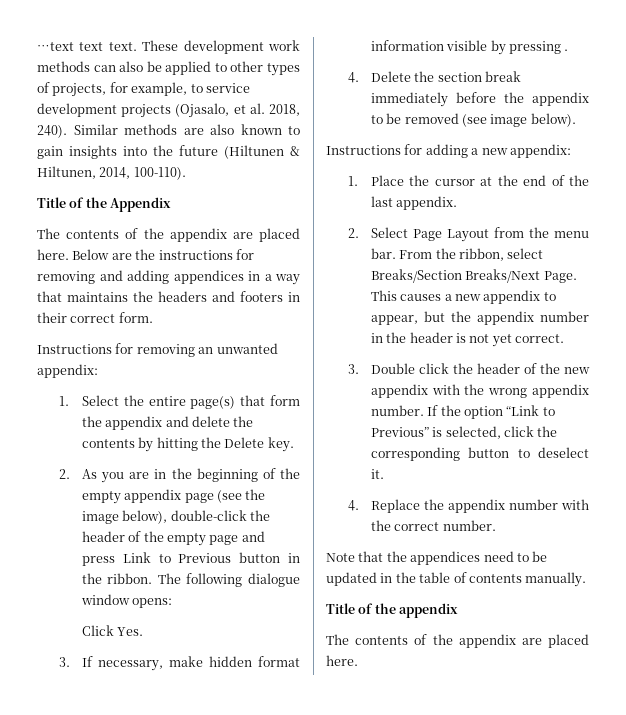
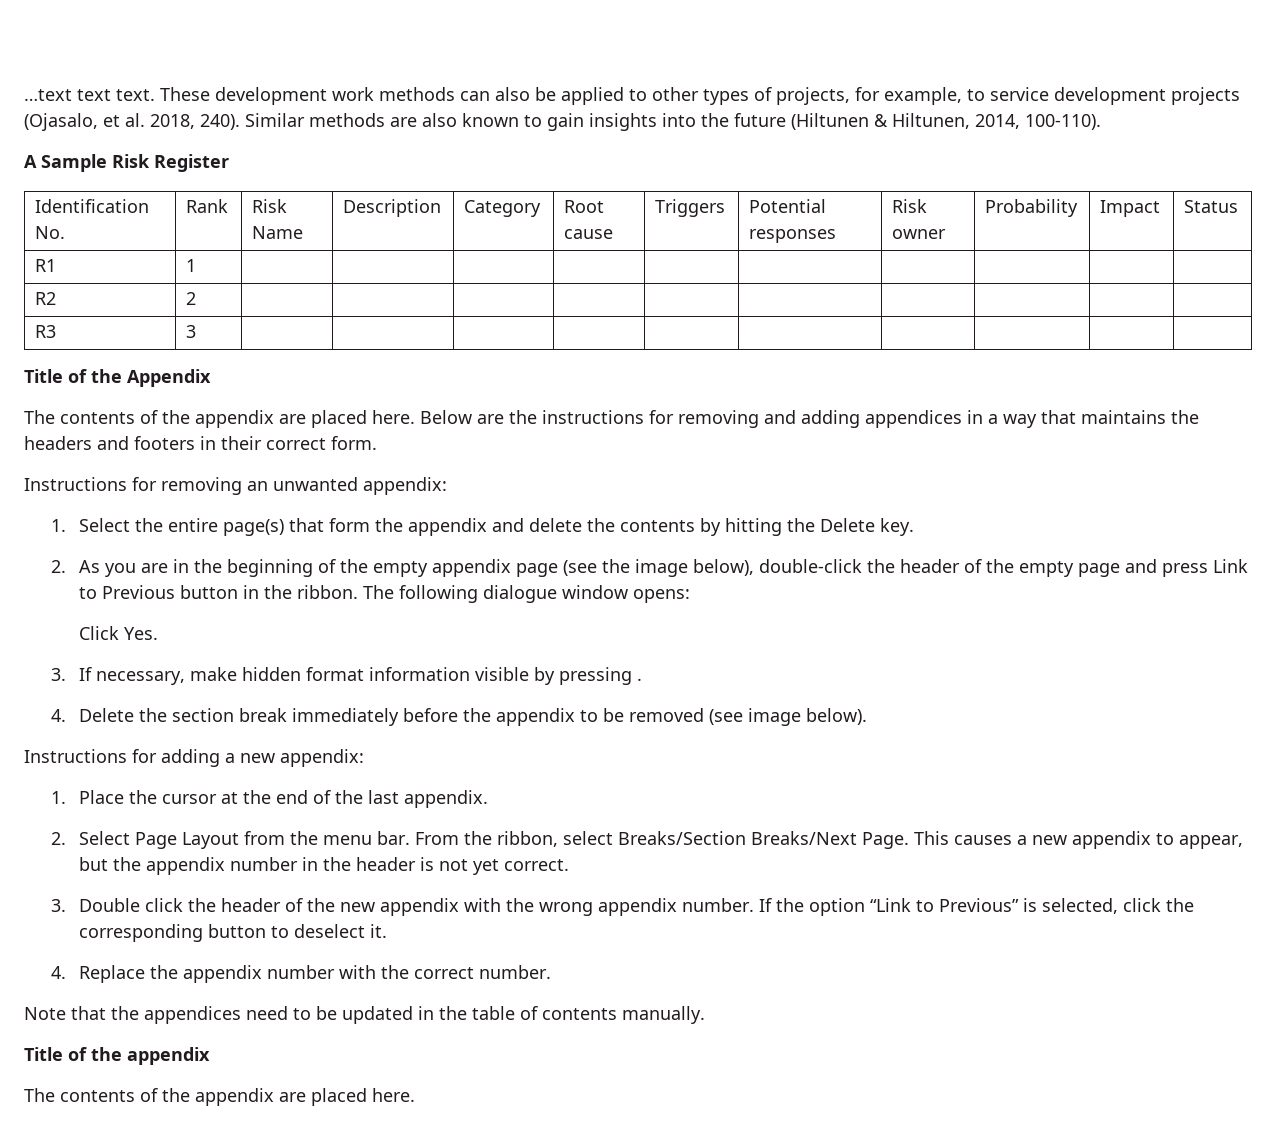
(186, 173) none -> [24,154,229,172] [35,199,150,213] [35,226,66,239] [186,199,229,213] [252,199,288,213] [252,226,304,239] [343,199,442,217] [464,200,542,217] [564,200,605,213] [564,229,614,239] [655,199,726,217] [749,199,827,213] [749,229,837,243] [892,199,928,213] [892,229,947,239] [985,199,1079,217] [1100,200,1161,217] [1184,200,1239,213] [35,259,57,272] [186,259,197,272] [35,292,57,305] [186,292,197,305] [35,325,57,338] [186,325,197,338] // A Sample Risk Register // Identification No. | Rank | Risk Name | Description | Category | Root cause | Triggers | Potential responses | Risk owner | Probability | Impact | Status // R1 | 1 | | | | | | | | | | // R2 | 2 | | | | | | | | | | // R3 | 3 | | | | | | | | | |

